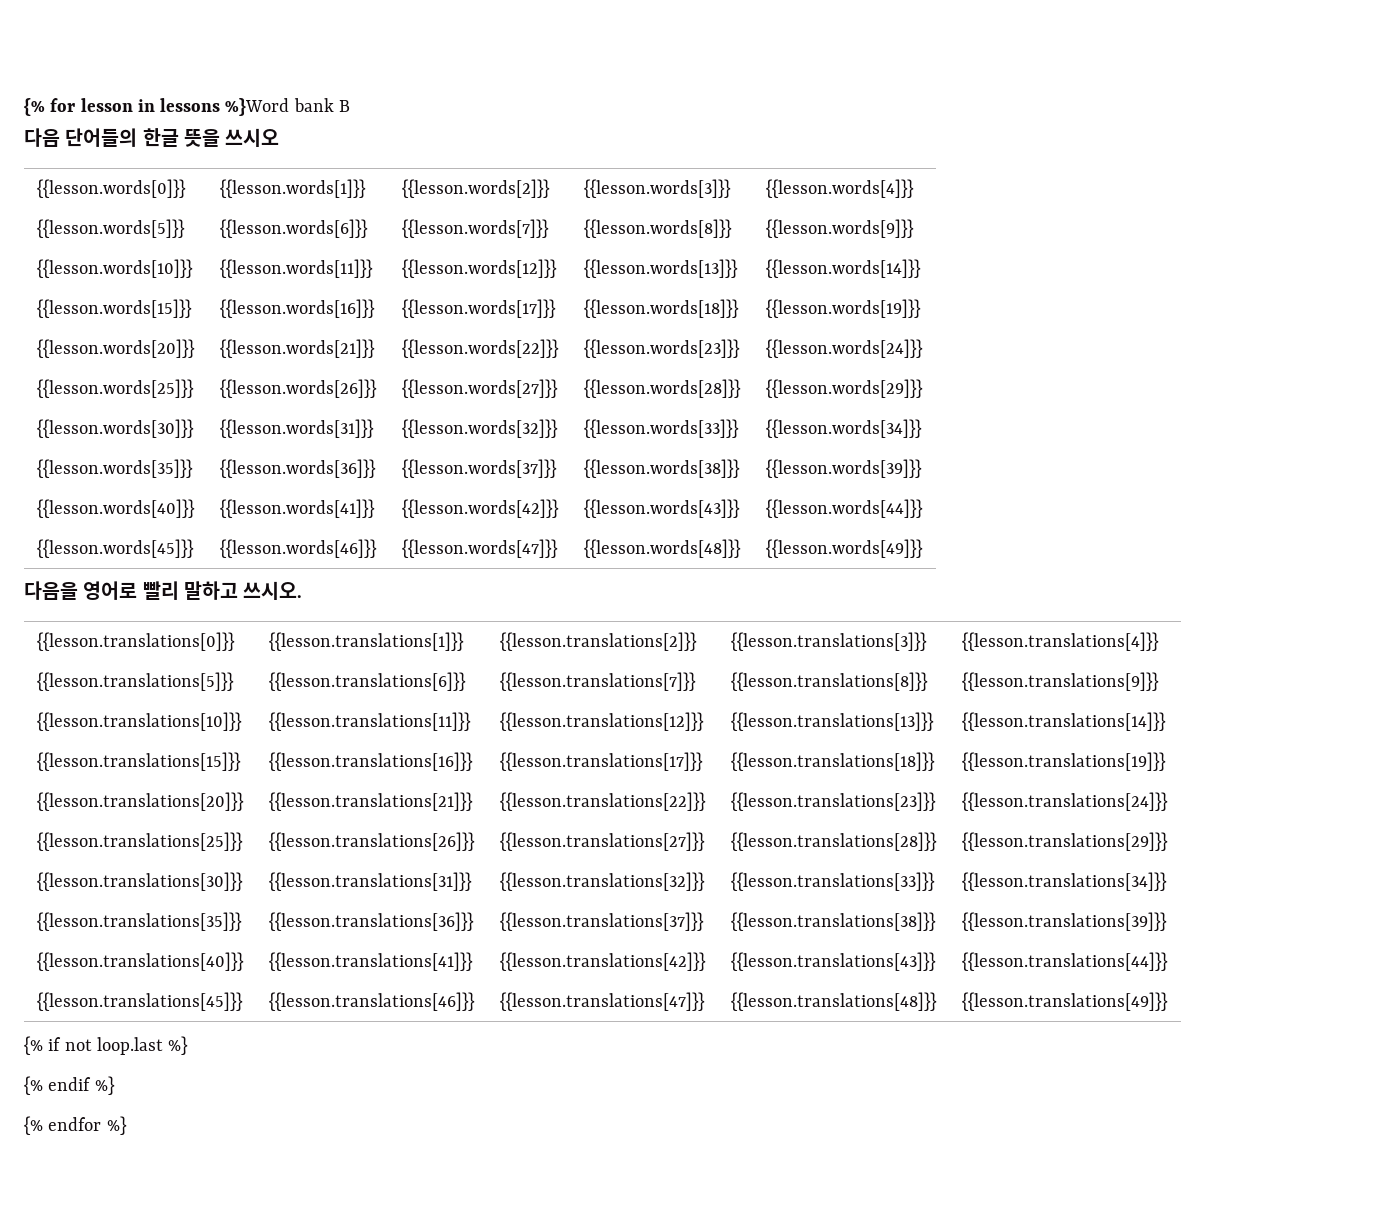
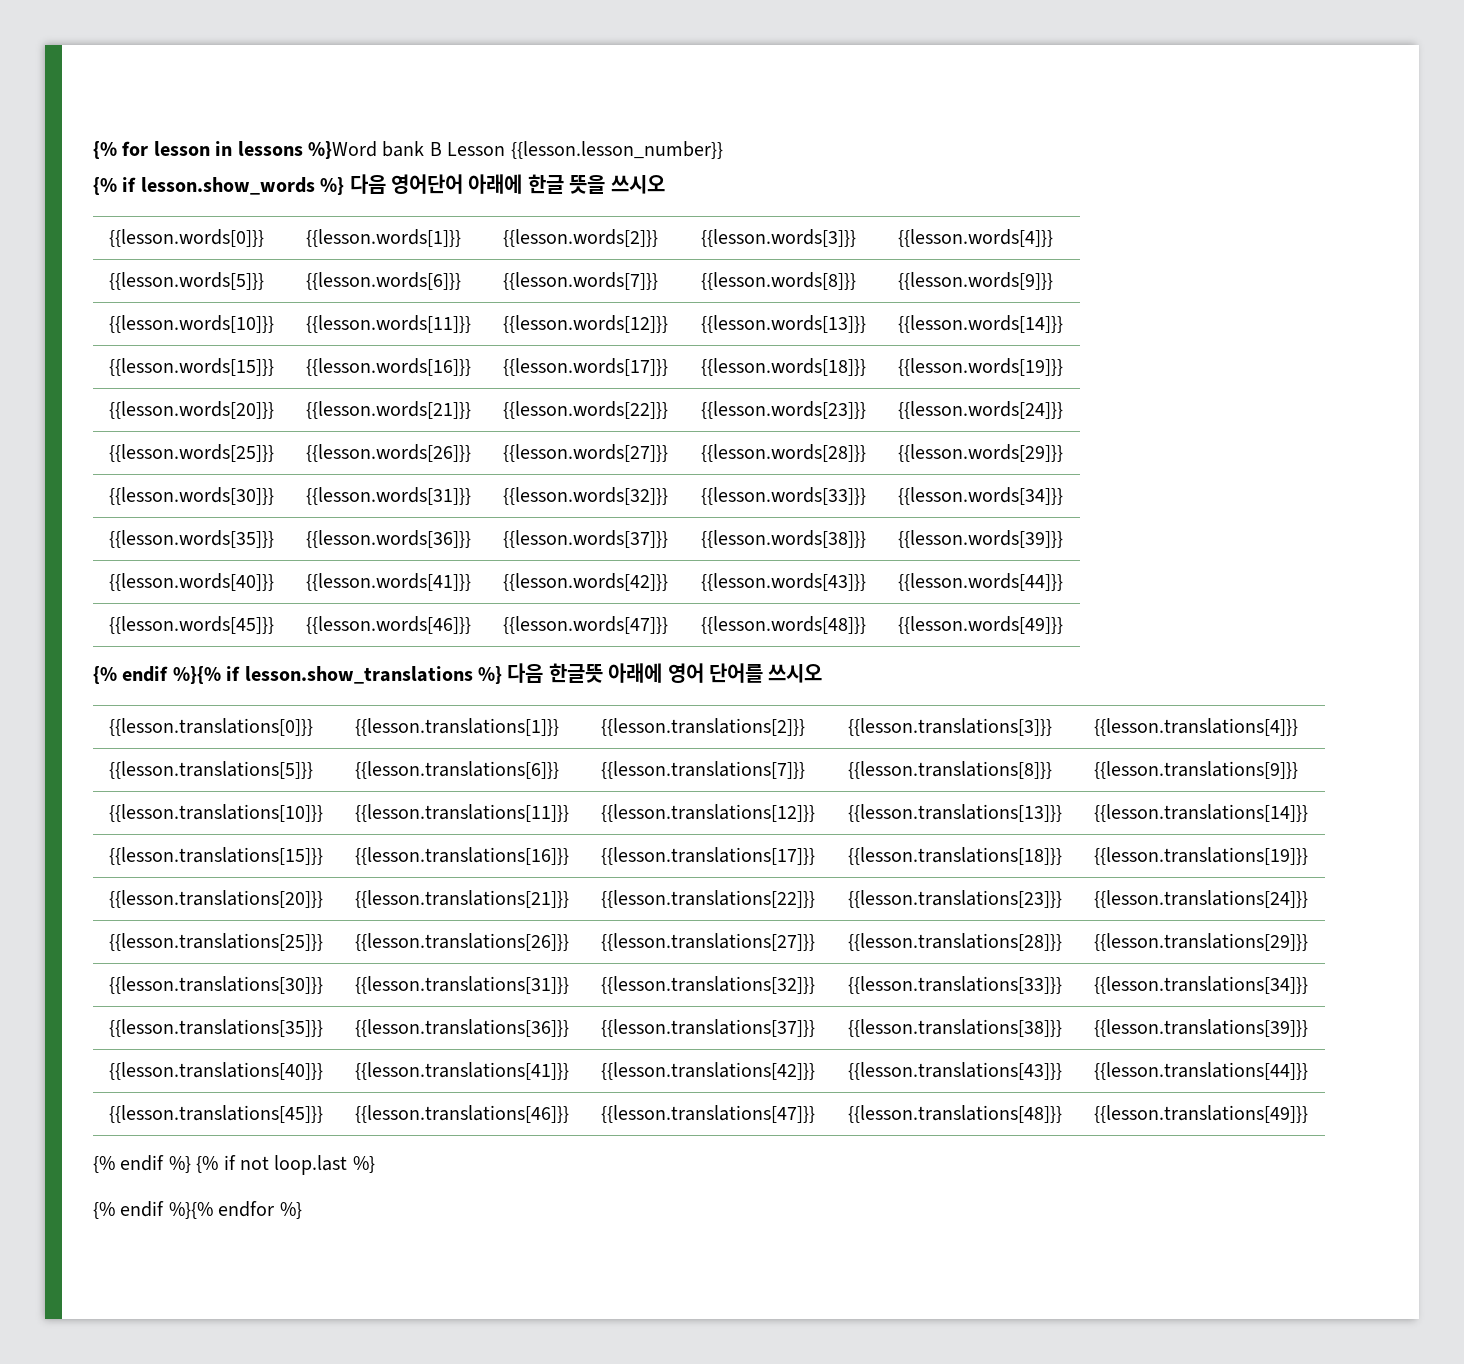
[24,128,138,147] // 다음 단어들의 -> [447,141,723,159] [93,174,523,195] Lesson {{lesson.lesson_number}} // {% if lesson.show_words %} 다음 영어단어 아래에
[24,581,303,600] 다음을 영어로 빨리 말하고 쓰시오. -> [93,663,823,684] {% endif %}{% if lesson.show_translations %} 다음 한글뜻 아래에 영어 단어를 쓰시오
(43, 1045) none -> [120,1155,219,1173] endif %} {%
[94,1076,115,1095] [24,1116,43,1135] %} // {% -> [168,1202,213,1219] %}{%

